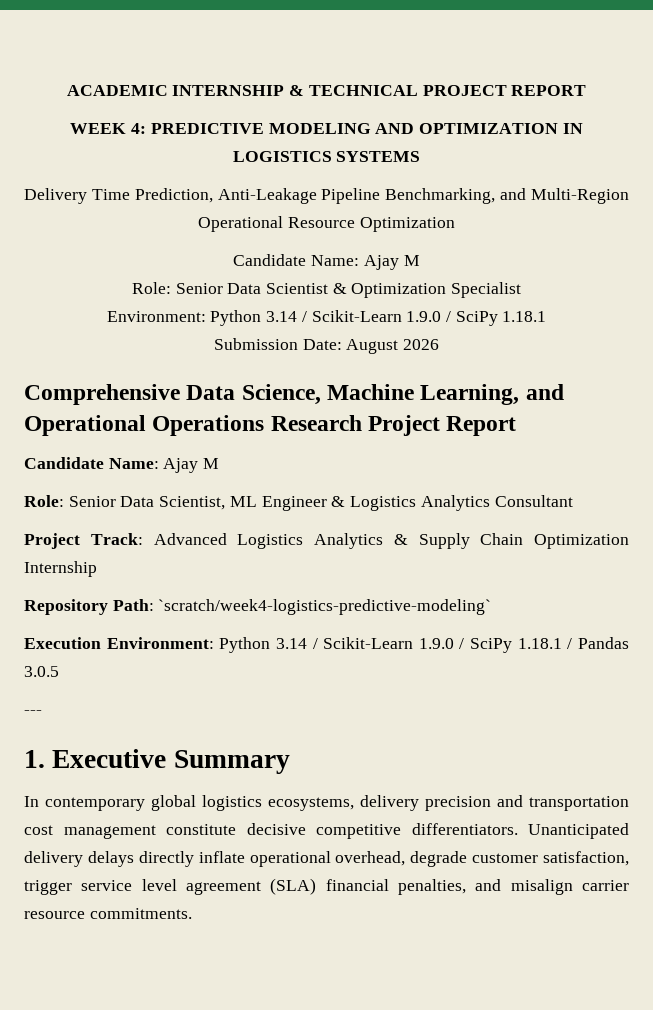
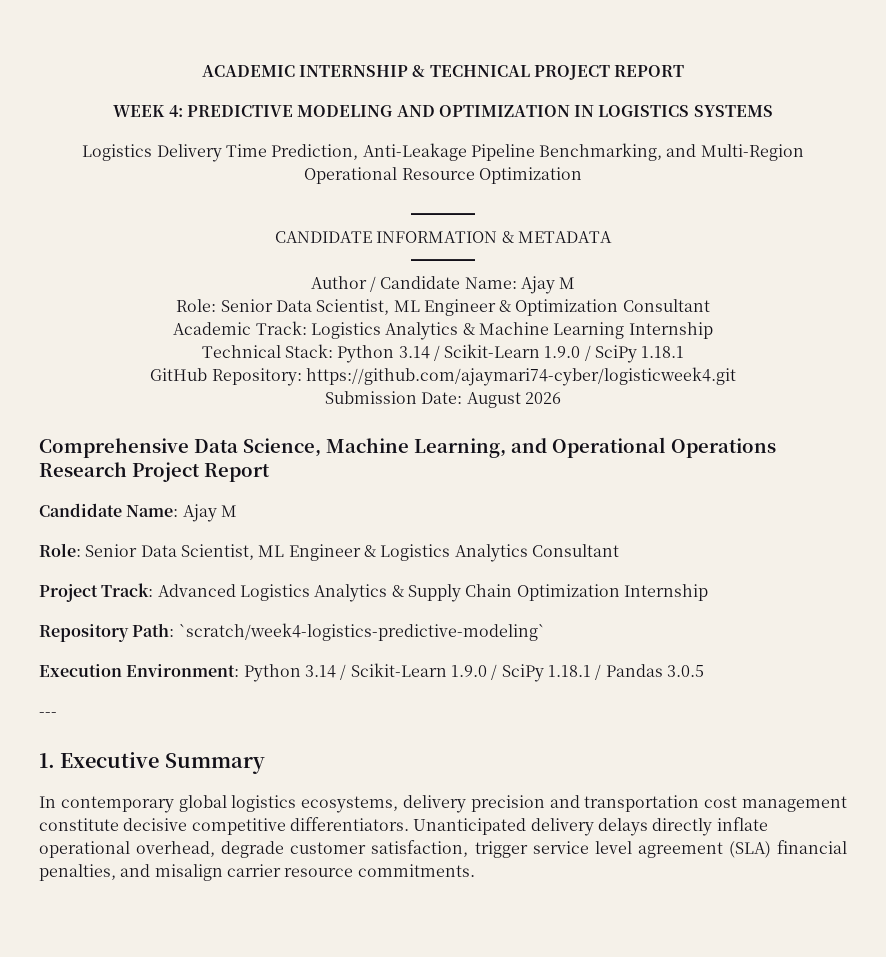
(421, 156) none -> [82,144,153,161] Logistics
[233,254,420,270] [131,282,522,298] [106,310,547,326] Candidate Name: Ajay M // Role: Senior Data Scientist & Optimization Specialist // Environment: Python 3.14 / Scikit-Learn 1.9.0 / SciPy 1.18.1 -> [411,213,475,220] [275,231,612,243] [411,259,475,266] [310,276,576,294] [176,299,710,316] [173,321,713,340] [201,344,685,363] [150,367,736,386] ━━━━ // CANDIDATE INFORMATION & METADATA // ━━━━ // Author / Candidate Name: Ajay M // Role: Senior Data Scientist, ML Engineer & Optimization Consultant // Academic Track: Logistics Analytics & Machine Learning Internship // Technical Stack: Python 3.14 / Scikit-Learn 1.9.0 / SciPy 1.18.1 // GitHub Repository: https://github.com/ajaymari74-cyber/logisticweek4.git

